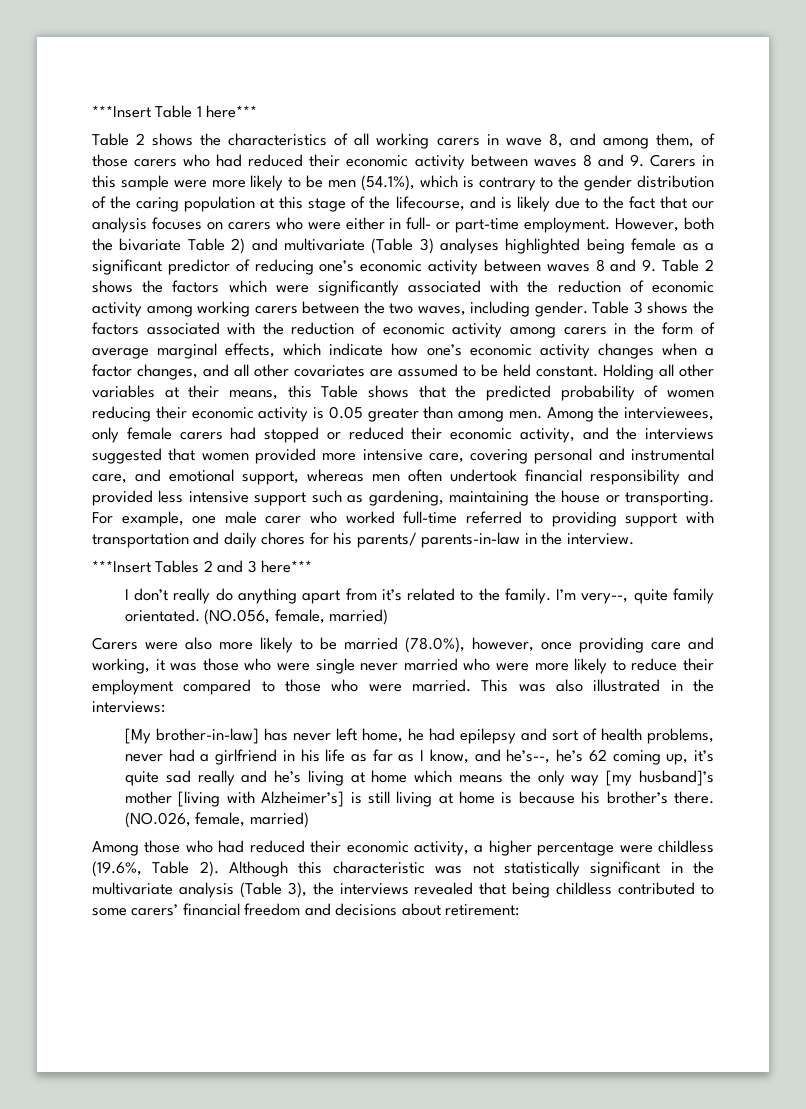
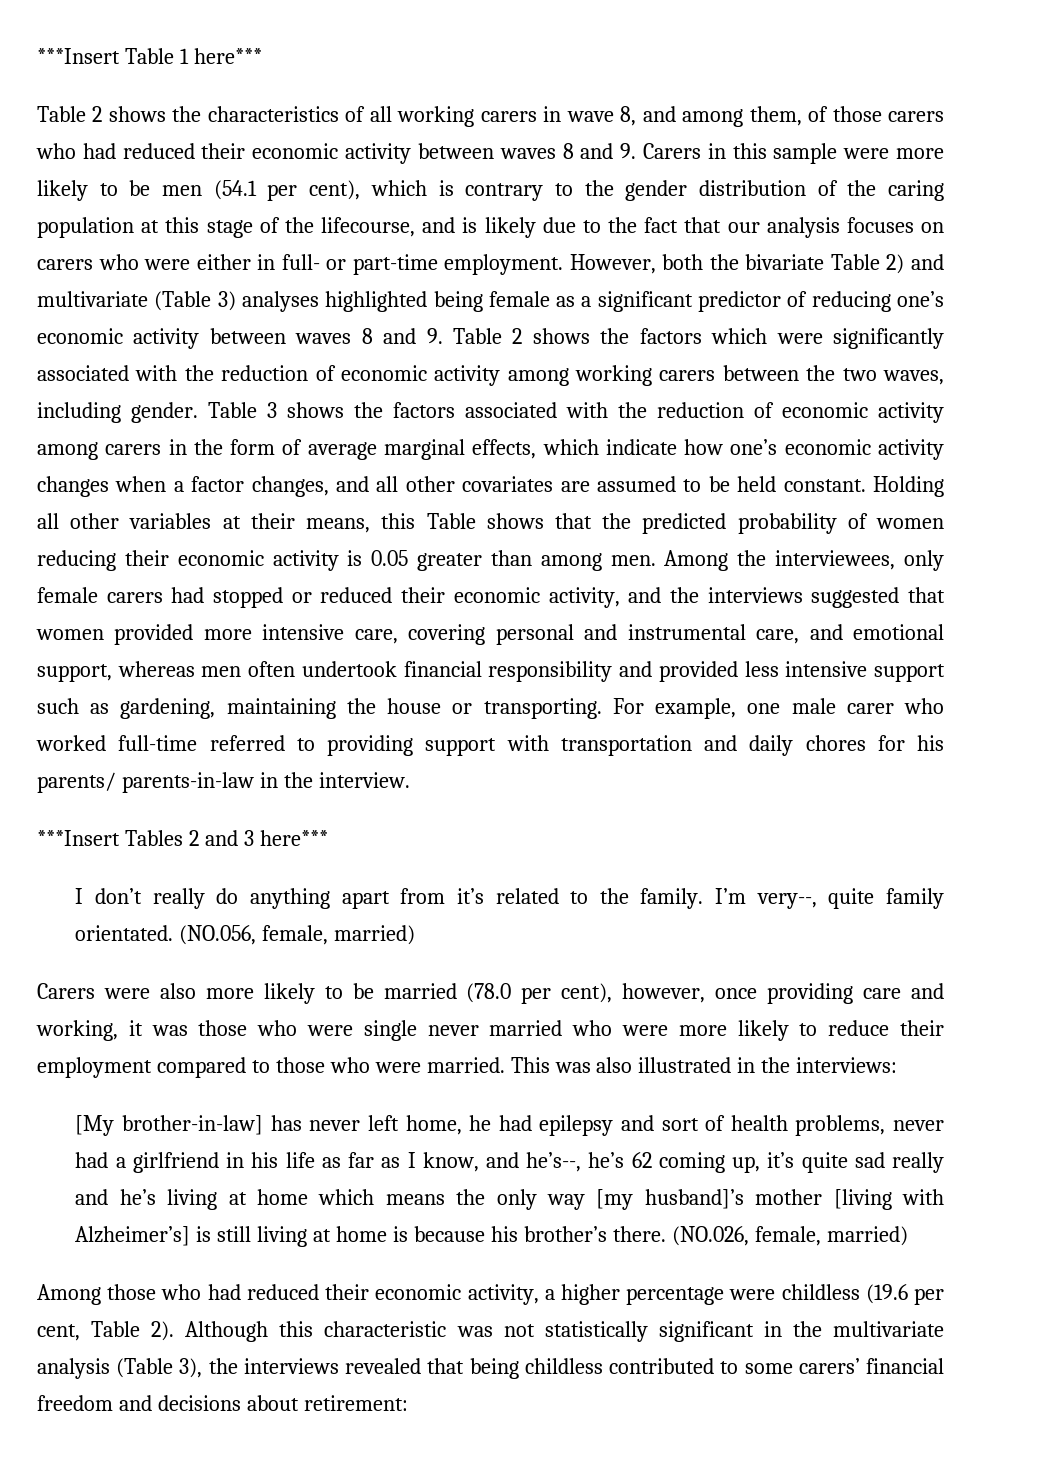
[360,175,415,191] (54.1%), -> [213,180,361,201] (54.1 per cent),
[405,637,465,653] (78.0%), -> [466,983,613,1004] (78.0 per cent),
[92,861,142,877] (19.6%, -> [865,1284,944,1305] [37,1324,80,1341] (19.6 per cent,

